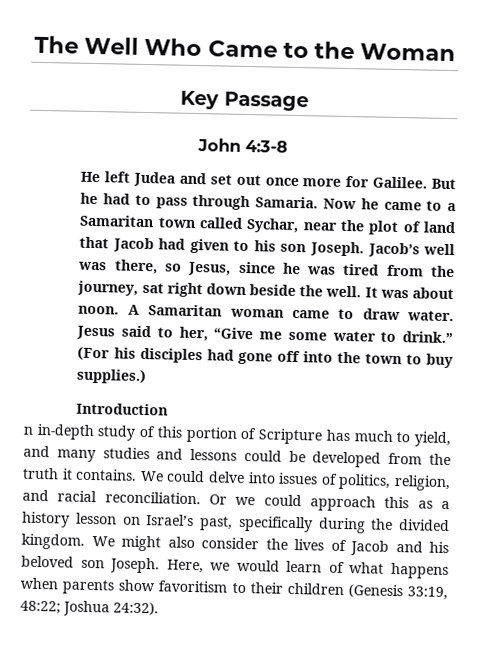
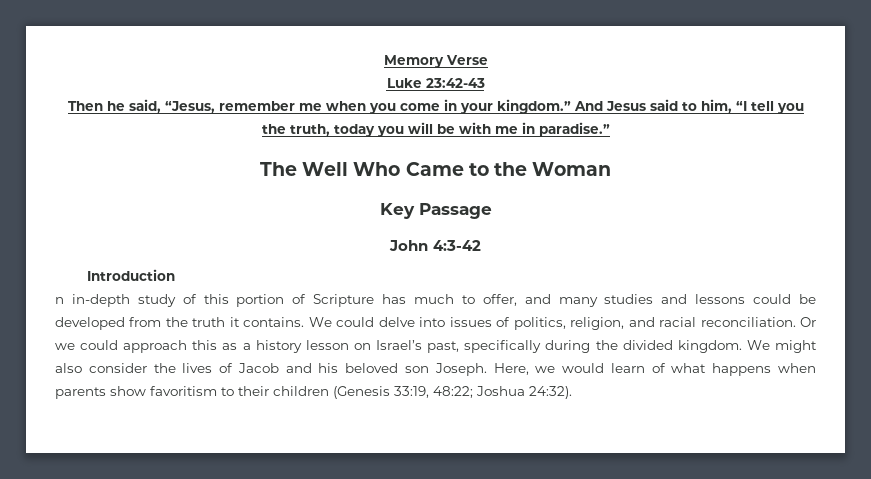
(34, 44) none -> [383,55,488,68] [386,78,485,88] [67,99,804,114] [261,122,610,137] Memory Verse // Luke 23:42-43 // Then he said, “Jesus, remember me when you come in your kingdom.” And Jesus said to him, “I tell you the truth, today you will be with me in paradise.” //
[245,139,288,153] [80,171,457,190] [80,192,457,212] [79,214,457,236] [79,236,455,258] [78,259,456,278] [77,280,454,300] [78,304,454,322] [76,325,454,344] [77,346,455,369] [76,368,148,385] 4:3-8 // He left Judea and set out once more for Galilee. But he had to pass through Samaria. Now he came to a Samaritan town called Sychar, near the plot of land that Jacob had given to his son Joseph. Jacob’s well was there, so Jesus, since he was tired from the journey, sat right down beside the well. It was about noon. A Samaritan woman came to draw water. Jesus said to her, “Give me some water to drink.” (For his disciples had gone off into the town to buy supplies.) -> [432,240,481,251] 4:3-42
[414,431,452,448] yield, -> [482,294,517,306] offer,

